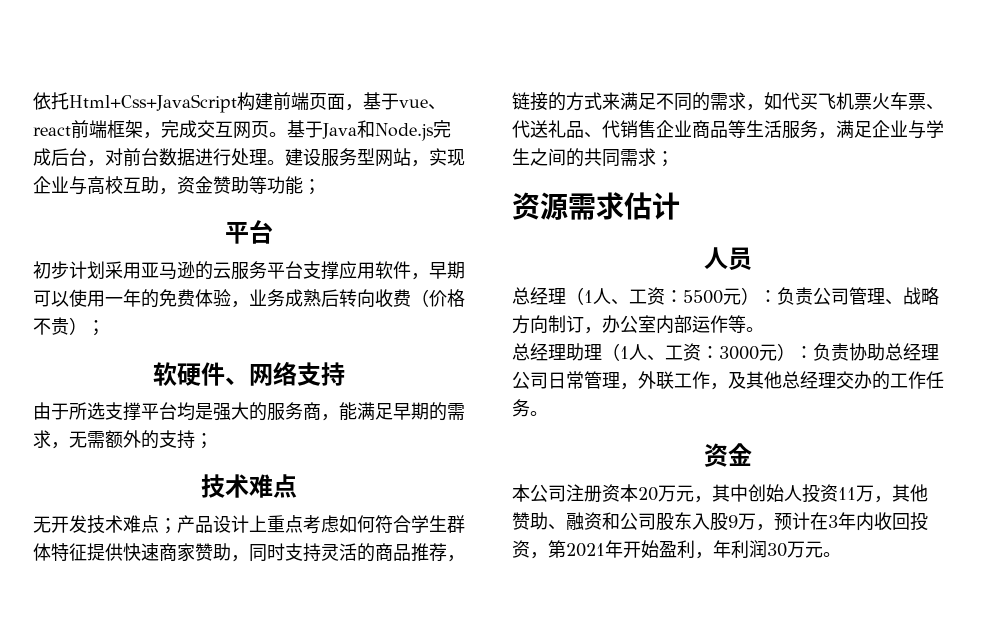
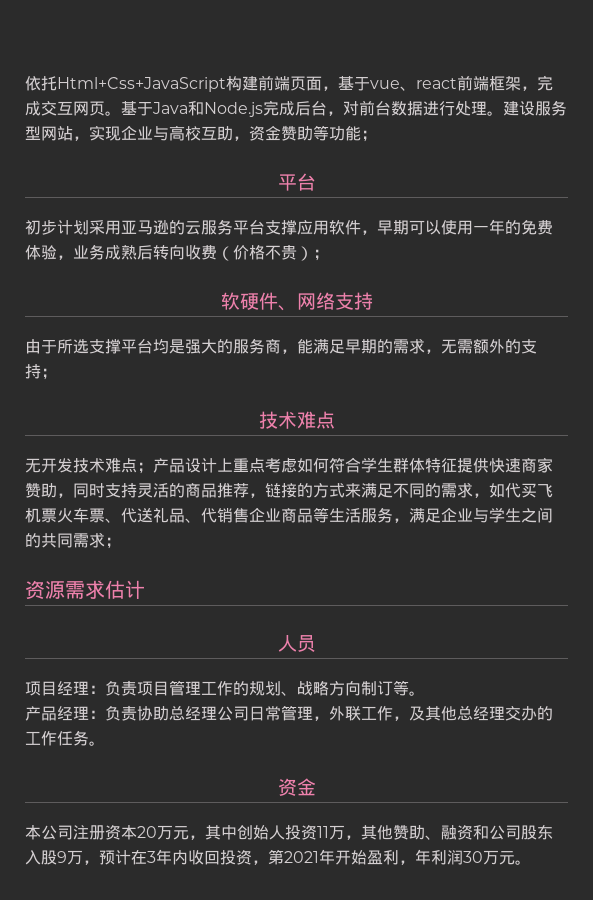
[512,287,939,305] [512,315,764,334] [512,343,795,361] 总经理（1人、工资：5500元）：负责公司管理、战略方向制订，办公室内部运作等。 // 总经理助理（1人、工资：3000元） -> [25,680,425,696] [25,706,89,721] 项目经理：负责项目管理工作的规划、战略方向制订等。 // 产品经理

